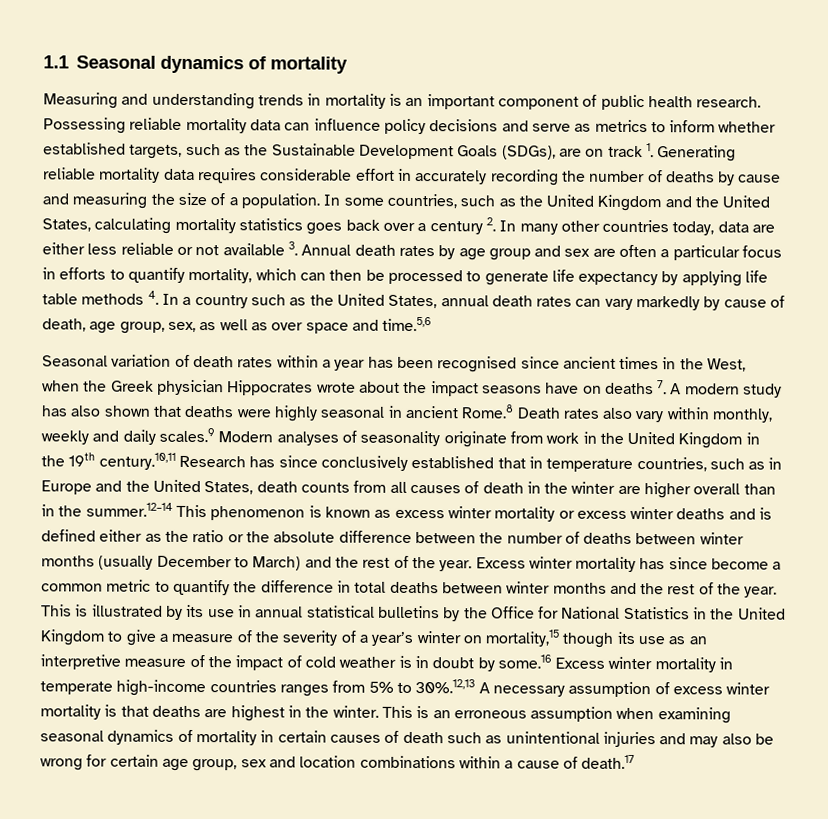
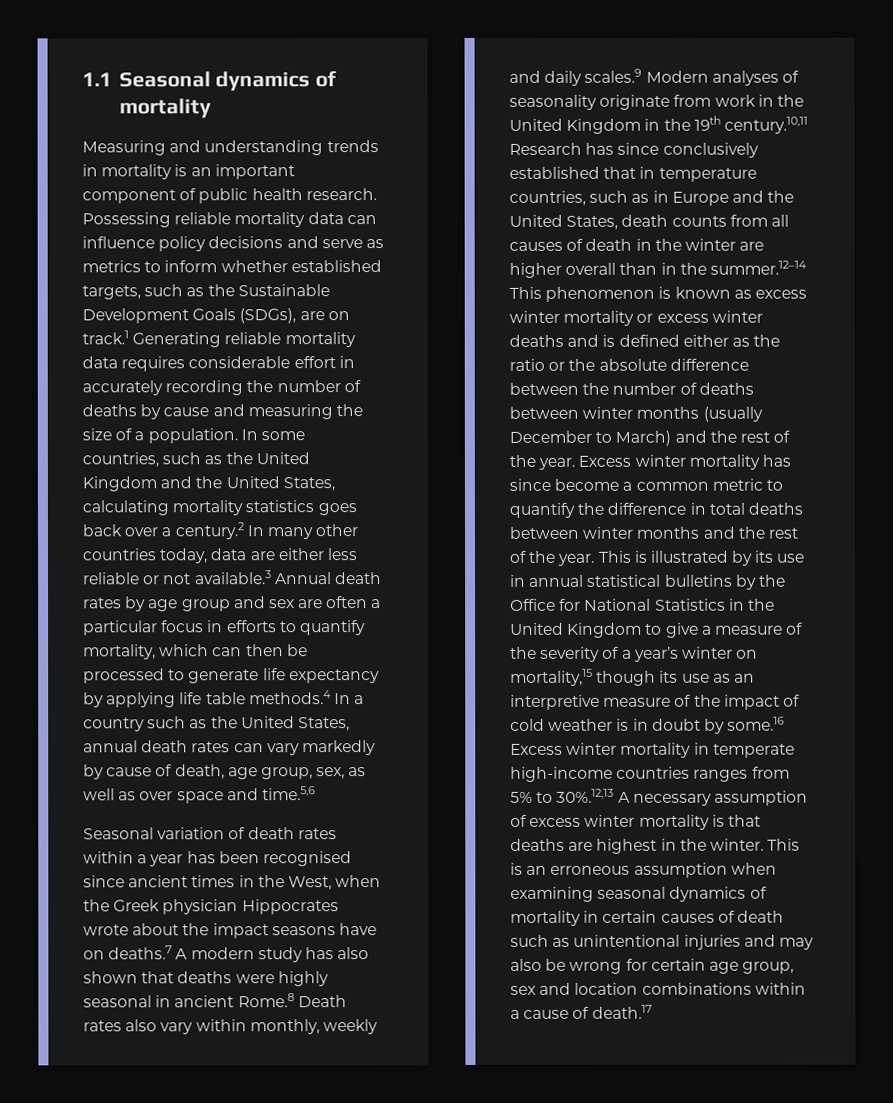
[607,143,654,158] track 1. -> [82,330,129,345] track.1
[429,217,496,235] century 2. -> [174,522,244,540] century.2
[222,241,298,256] available 3. -> [194,570,272,585] available.3
[81,290,159,305] methods 4. -> [248,690,332,705] methods.4
[604,380,668,395] deaths 7. -> [108,945,173,960] deaths.7

